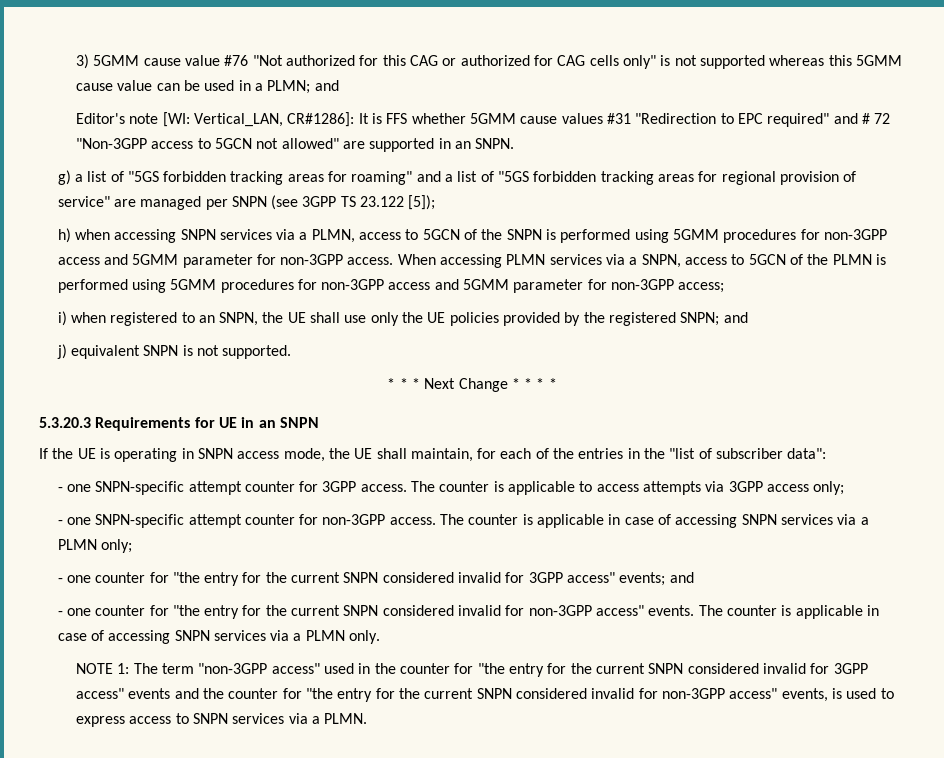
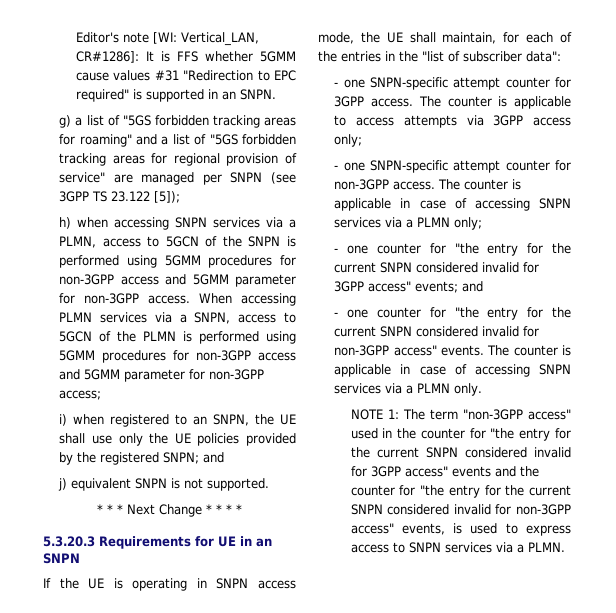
[76,54,902,69] [76,80,339,94] 3) 5GMM cause value #76 "Not authorized for this CAG or authorized for CAG cells only" is not supported whereas this 5GMM cause value can be used in a PLMN; and // -> (75, 37) none
[833,113,891,124] [76,138,366,149] and # 72 "Non-3GPP access to 5GCN not allowed" are -> [132,89,142,100] is

